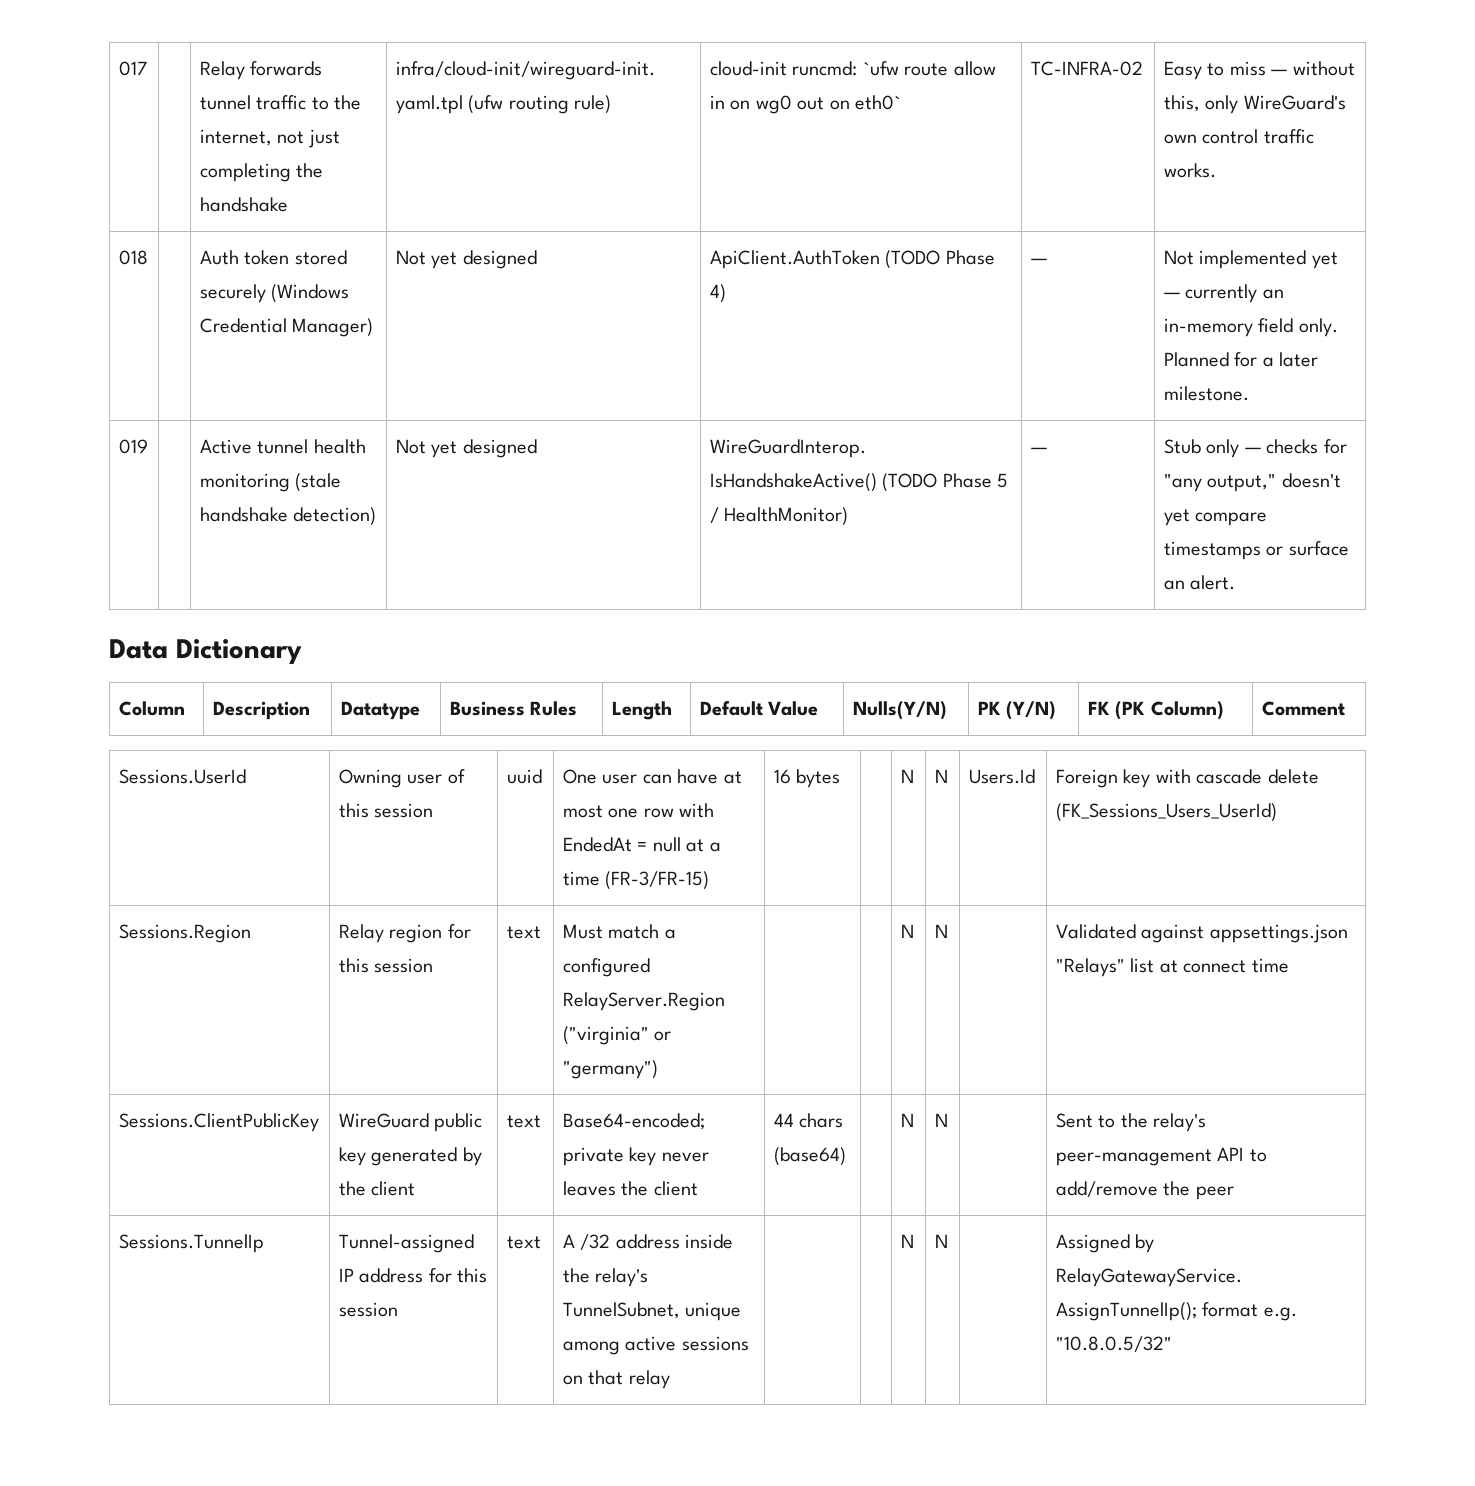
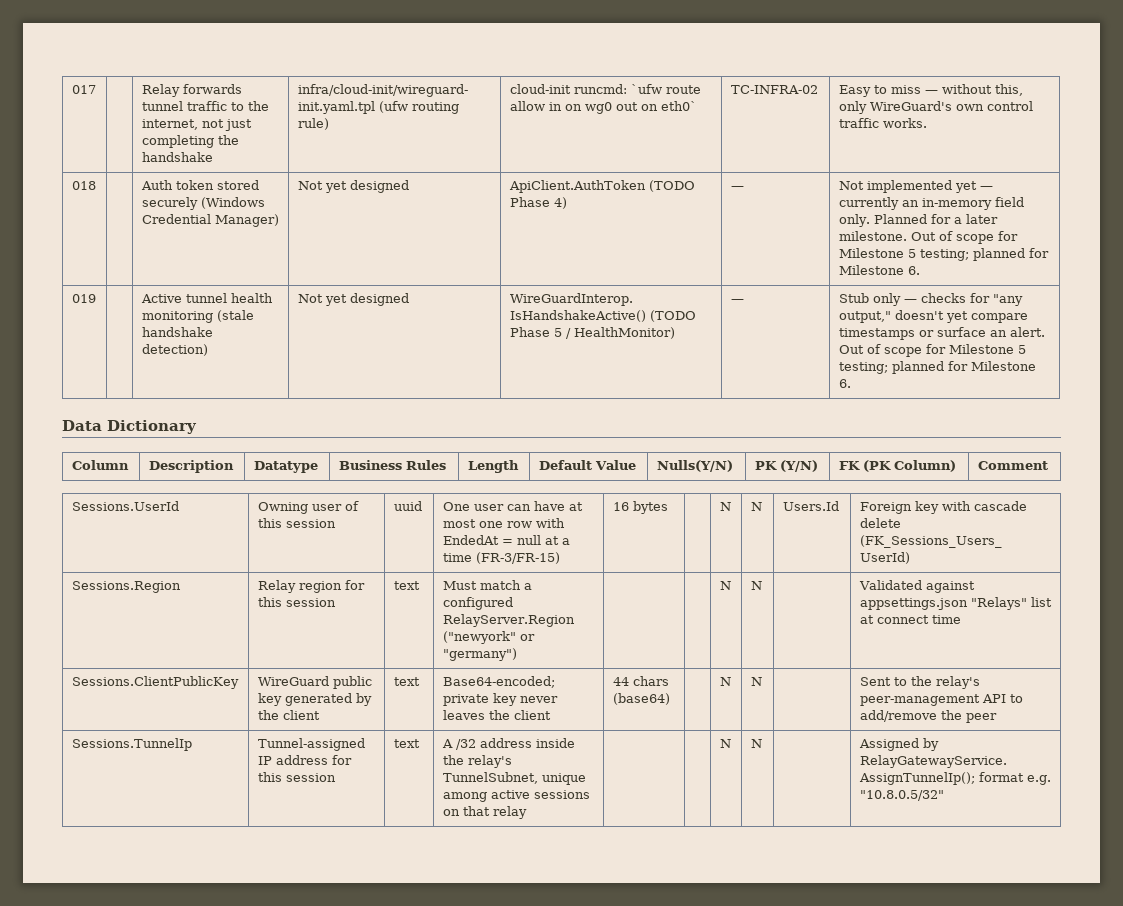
(1249, 393) none -> [910,231,1018,244] [838,248,1049,261] [838,265,920,275] Out of scope for Milestone 5 testing; planned for Milestone 6.
(1236, 582) none -> [838,344,1026,357] [838,361,1036,374] [838,379,851,388] Out of scope for Milestone 5 testing; planned for Milestone 6.
[562,1026,649,1045] ("virginia" -> [442,631,516,644] ("newyork"

